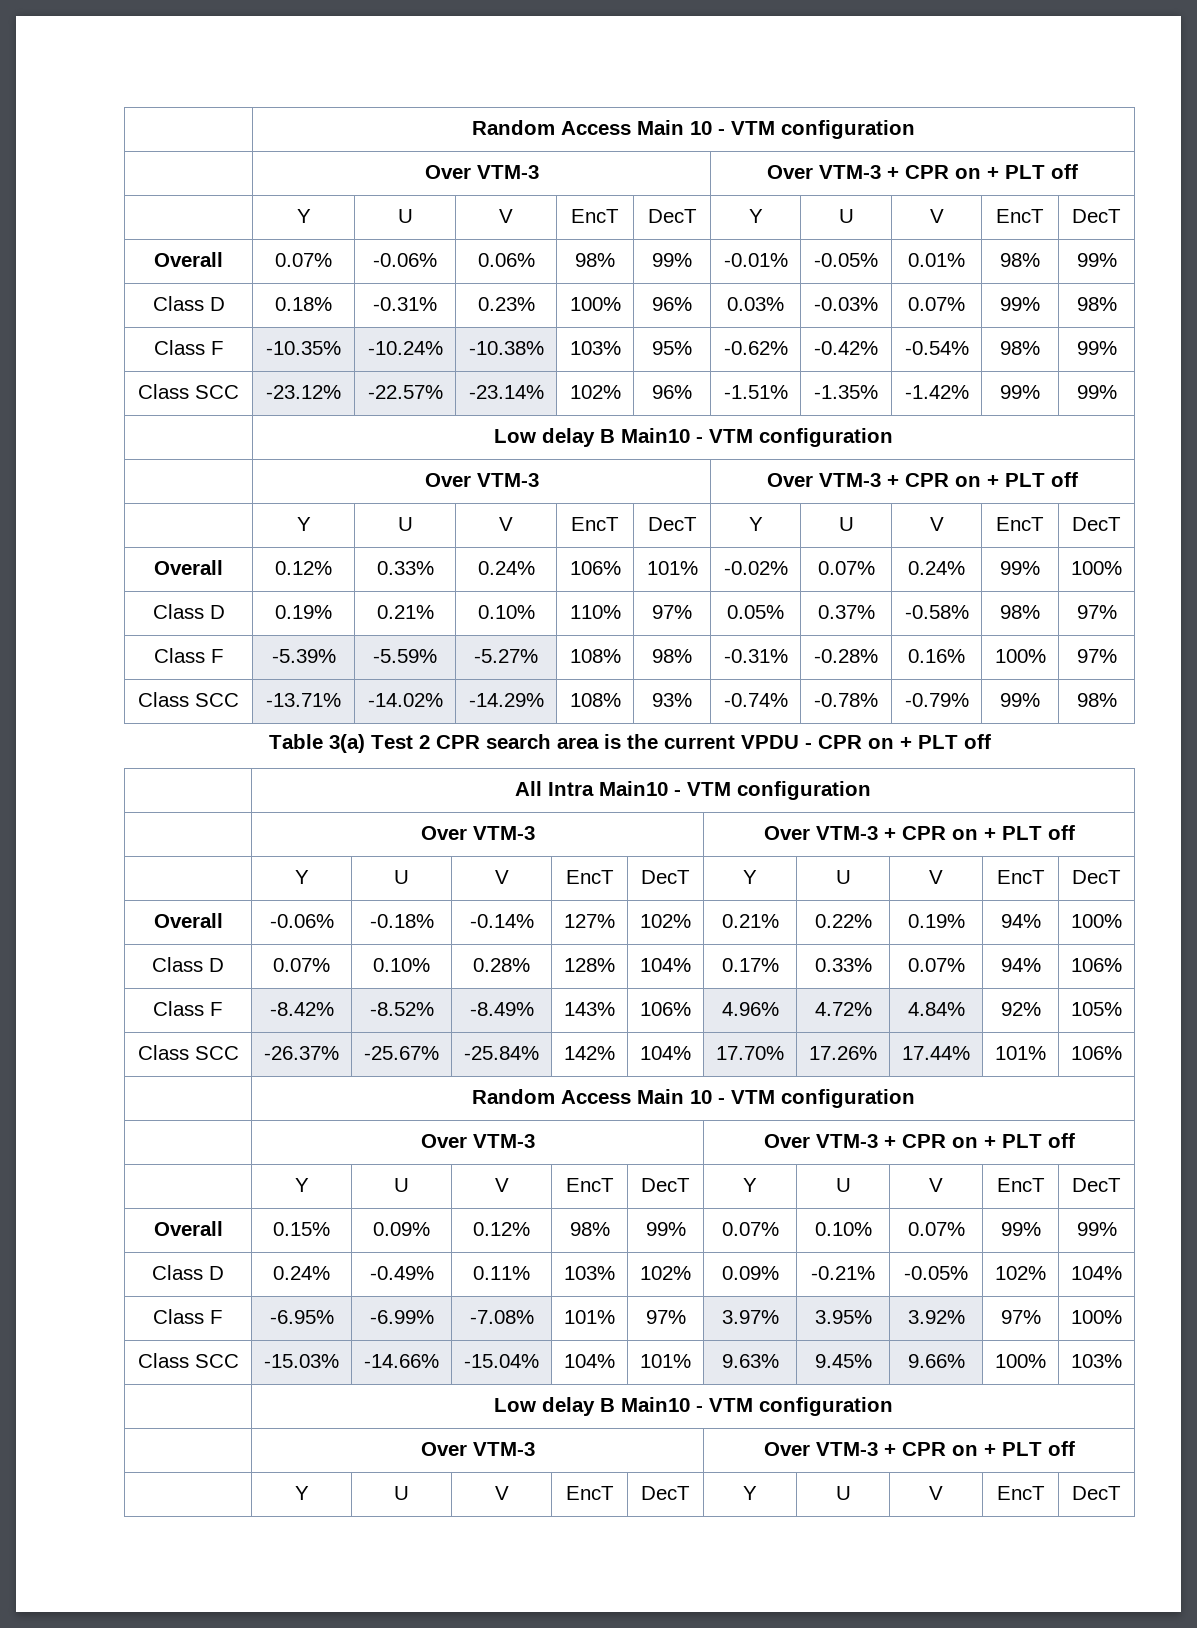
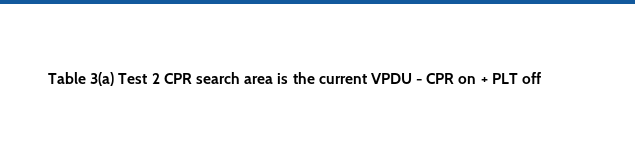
[472,120,915,139] [424,165,539,179] [767,164,1078,179] [296,209,311,223] [397,209,413,223] [499,209,513,223] [571,209,619,223] [647,209,697,223] [748,209,763,223] [838,209,854,223] [929,209,944,223] [996,209,1044,223] [1072,209,1121,223] [154,252,223,267] [275,253,332,267] [373,253,437,267] [477,253,535,267] [575,253,615,267] [652,253,692,267] [723,253,788,267] [814,253,878,267] [908,253,965,267] [1000,253,1040,267] [1076,253,1117,267] [152,296,225,311] [275,297,332,311] [373,297,437,311] [477,297,535,311] [569,297,621,311] [652,297,692,311] [727,297,784,311] [814,297,878,311] [908,297,965,311] [1000,297,1040,311] [1076,297,1117,311] [153,340,224,355] [266,341,341,355] [367,341,443,355] [468,341,544,355] [569,341,621,355] [652,341,692,355] [723,341,788,355] [814,341,878,355] [904,341,969,355] [1000,341,1040,355] [1076,341,1117,355] [138,384,239,399] [266,385,341,399] [367,385,443,399] [468,385,544,399] [569,385,621,399] [652,385,692,399] [723,385,788,399] [814,385,878,399] [904,385,969,399] [1000,385,1040,399] [1076,385,1117,399] [494,428,893,447] [424,473,539,487] [767,472,1078,487] [296,517,311,531] [397,517,413,531] [499,517,513,531] [571,517,619,531] [647,517,697,531] [748,517,763,531] [838,517,854,531] [929,517,944,531] [996,517,1044,531] [1072,517,1121,531] [154,560,223,575] [275,561,332,575] [376,561,434,575] [477,561,535,575] [569,561,621,575] [646,561,698,575] [723,561,788,575] [817,561,875,575] [908,561,965,575] [1000,561,1040,575] [1071,561,1122,575] [152,604,225,619] [275,605,332,619] [376,605,434,619] [477,605,535,619] [569,605,621,619] [652,605,692,619] [727,605,784,619] [817,605,875,619] [904,605,969,619] [1000,605,1040,619] [1076,605,1117,619] [153,648,224,663] [271,649,336,663] [373,649,437,663] [474,649,538,663] [569,649,621,663] [652,649,692,663] [723,649,788,663] [814,649,878,663] [908,649,965,663] [994,649,1046,663] [1076,649,1117,663] [138,692,239,707] [266,693,341,707] [367,693,443,707] [468,693,544,707] [569,693,621,707] [652,693,692,707] [723,693,788,707] [814,693,878,707] [904,693,969,707] [1000,693,1040,707] [1076,693,1117,707] | Random Access Main 10 - VTM configuration // | Over VTM-3 | Over VTM-3 + CPR on + PLT off // | Y | U | V | EncT | DecT | Y | U | V | EncT | DecT // Overall | 0.07% | -0.06% | 0.06% | 98% | 99% | -0.01% | -0.05% | 0.01% | 98% | 99% // Class D | 0.18% | -0.31% | 0.23% | 100% | 96% | 0.03% | -0.03% | 0.07% | 99% | 98% // Class F | -10.35% | -10.24% | -10.38% | 103% | 95% | -0.62% | -0.42% | -0.54% | 98% | 99% // Class SCC | -23.12% | -22.57% | -23.14% | 102% | 96% | -1.51% | -1.35% | -1.42% | 99% | 99% // | Low delay B Main10 - VTM configuration // | Over VTM-3 | Over VTM-3 + CPR on + PLT off // | Y | U | V | EncT | DecT | Y | U | V | EncT | DecT // Overall | 0.12% | 0.33% | 0.24% | 106% | 101% | -0.02% | 0.07% | 0.24% | 99% | 100% // Class D | 0.19% | 0.21% | 0.10% | 110% | 97% | 0.05% | 0.37% | -0.58% | 98% | 97% // Class F | -5.39% | -5.59% | -5.27% | 108% | 98% | -0.31% | -0.28% | 0.16% | 100% | 97% // Class SCC | -13.71% | -14.02% | -14.29% | 108% | 93% | -0.74% | -0.78% | -0.79% | 99% | 98% // -> (48, 78) none
[515,781,871,800] [420,826,535,840] [763,825,1075,840] [294,870,309,884] [394,870,409,884] [494,870,509,884] [565,870,614,884] [641,870,690,884] [743,870,757,884] [835,870,851,884] [929,870,943,884] [996,870,1045,884] [1072,870,1121,884] [153,913,223,928] [269,914,334,928] [369,914,434,928] [469,914,534,928] [564,914,615,928] [640,914,691,928] [721,914,779,928] [814,914,872,928] [907,914,965,928] [1000,914,1041,928] [1071,914,1122,928] [152,957,224,972] [273,958,330,972] [373,958,430,972] [473,958,530,972] [564,958,615,972] [640,958,691,972] [721,958,779,972] [814,958,872,972] [907,958,965,972] [1000,958,1041,972] [1071,958,1122,972] [153,1001,223,1016] [269,1002,334,1016] [369,1002,434,1016] [469,1002,534,1016] [564,1002,615,1016] [640,1002,691,1016] [721,1002,779,1016] [814,1002,872,1016] [907,1002,965,1016] [1000,1002,1041,1016] [1071,1002,1122,1016] [137,1045,239,1060] [264,1046,339,1060] [364,1046,439,1060] [464,1046,539,1060] [564,1046,615,1060] [640,1046,691,1060] [716,1046,784,1060] [809,1046,877,1060] [902,1046,970,1060] [995,1046,1046,1060] [1071,1046,1122,1060] [471,1089,915,1108] [420,1134,535,1148] [763,1133,1075,1148] [294,1178,309,1192] [394,1178,409,1192] [494,1178,509,1192] [565,1178,614,1192] [641,1178,690,1192] [743,1178,757,1192] [835,1178,851,1192] [929,1178,943,1192] [996,1178,1045,1192] [1072,1178,1121,1192] [153,1221,223,1236] [273,1222,330,1236] [373,1222,430,1236] [473,1222,530,1236] [569,1222,610,1236] [645,1222,686,1236] [721,1222,779,1236] [814,1222,872,1236] [907,1222,965,1236] [1000,1222,1041,1236] [1076,1222,1117,1236] [152,1265,224,1280] [273,1266,330,1280] [369,1266,434,1280] [473,1266,530,1280] [564,1266,615,1280] [640,1266,691,1280] [721,1266,779,1280] [811,1266,875,1280] [904,1266,968,1280] [995,1266,1046,1280] [1071,1266,1122,1280] [153,1309,223,1324] [269,1310,334,1324] [369,1310,434,1324] [469,1310,534,1324] [564,1310,615,1324] [645,1310,686,1324] [721,1310,779,1324] [814,1310,872,1324] [907,1310,965,1324] [1000,1310,1041,1324] [1071,1310,1122,1324] [137,1353,239,1368] [264,1354,339,1368] [364,1354,439,1368] [464,1354,539,1368] [564,1354,615,1368] [640,1354,691,1368] [721,1354,779,1368] [814,1354,872,1368] [907,1354,965,1368] [995,1354,1046,1368] [1071,1354,1122,1368] [493,1397,893,1416] [420,1442,535,1456] [763,1441,1075,1456] [294,1486,309,1500] [394,1486,409,1500] [494,1486,509,1500] [565,1486,614,1500] [641,1486,690,1500] [743,1486,757,1500] [835,1486,851,1500] [929,1486,943,1500] [996,1486,1045,1500] [1072,1486,1121,1500] // | All Intra Main10 - VTM configuration // | Over VTM-3 | Over VTM-3 + CPR on + PLT off // | Y | U | V | EncT | DecT | Y | U | V | EncT | DecT // Overall | -0.06% | -0.18% | -0.14% | 127% | 102% | 0.21% | 0.22% | 0.19% | 94% | 100% // Class D | 0.07% | 0.10% | 0.28% | 128% | 104% | 0.17% | 0.33% | 0.07% | 94% | 106% // Class F | -8.42% | -8.52% | -8.49% | 143% | 106% | 4.96% | 4.72% | 4.84% | 92% | 105% // Class SCC | -26.37% | -25.67% | -25.84% | 142% | 104% | 17.70% | 17.26% | 17.44% | 101% | 106% // | Random Access Main 10 - VTM configuration // | Over VTM-3 | Over VTM-3 + CPR on + PLT off // | Y | U | V | EncT | DecT | Y | U | V | EncT | DecT // Overall | 0.15% | 0.09% | 0.12% | 98% | 99% | 0.07% | 0.10% | 0.07% | 99% | 99% // Class D | 0.24% | -0.49% | 0.11% | 103% | 102% | 0.09% | -0.21% | -0.05% | 102% | 104% // Class F | -6.95% | -6.99% | -7.08% | 101% | 97% | 3.97% | 3.95% | 3.92% | 97% | 100% // Class SCC | -15.03% | -14.66% | -15.04% | 104% | 101% | 9.63% | 9.45% | 9.66% | 100% | 103% // | Low delay B Main10 - VTM configuration // | Over VTM-3 | Over VTM-3 + CPR on + PLT off // | Y | U | V | EncT | DecT | Y | U | V | EncT | DecT -> (541, 78) none

